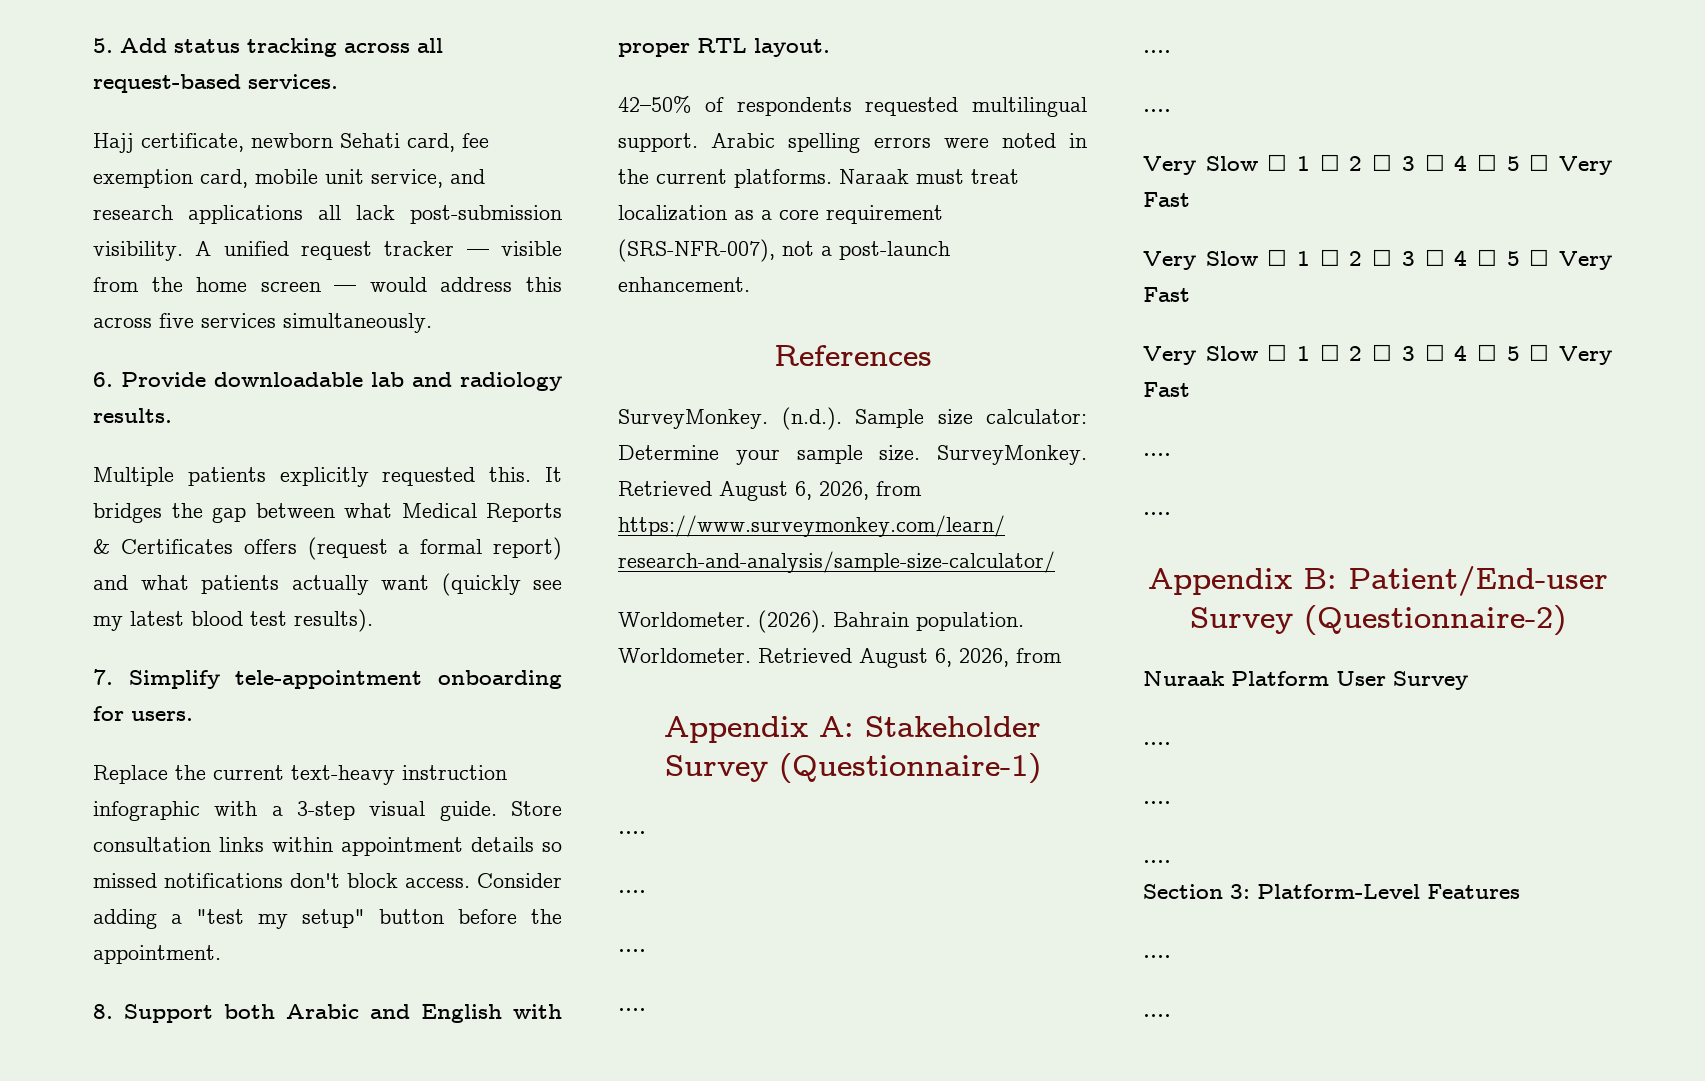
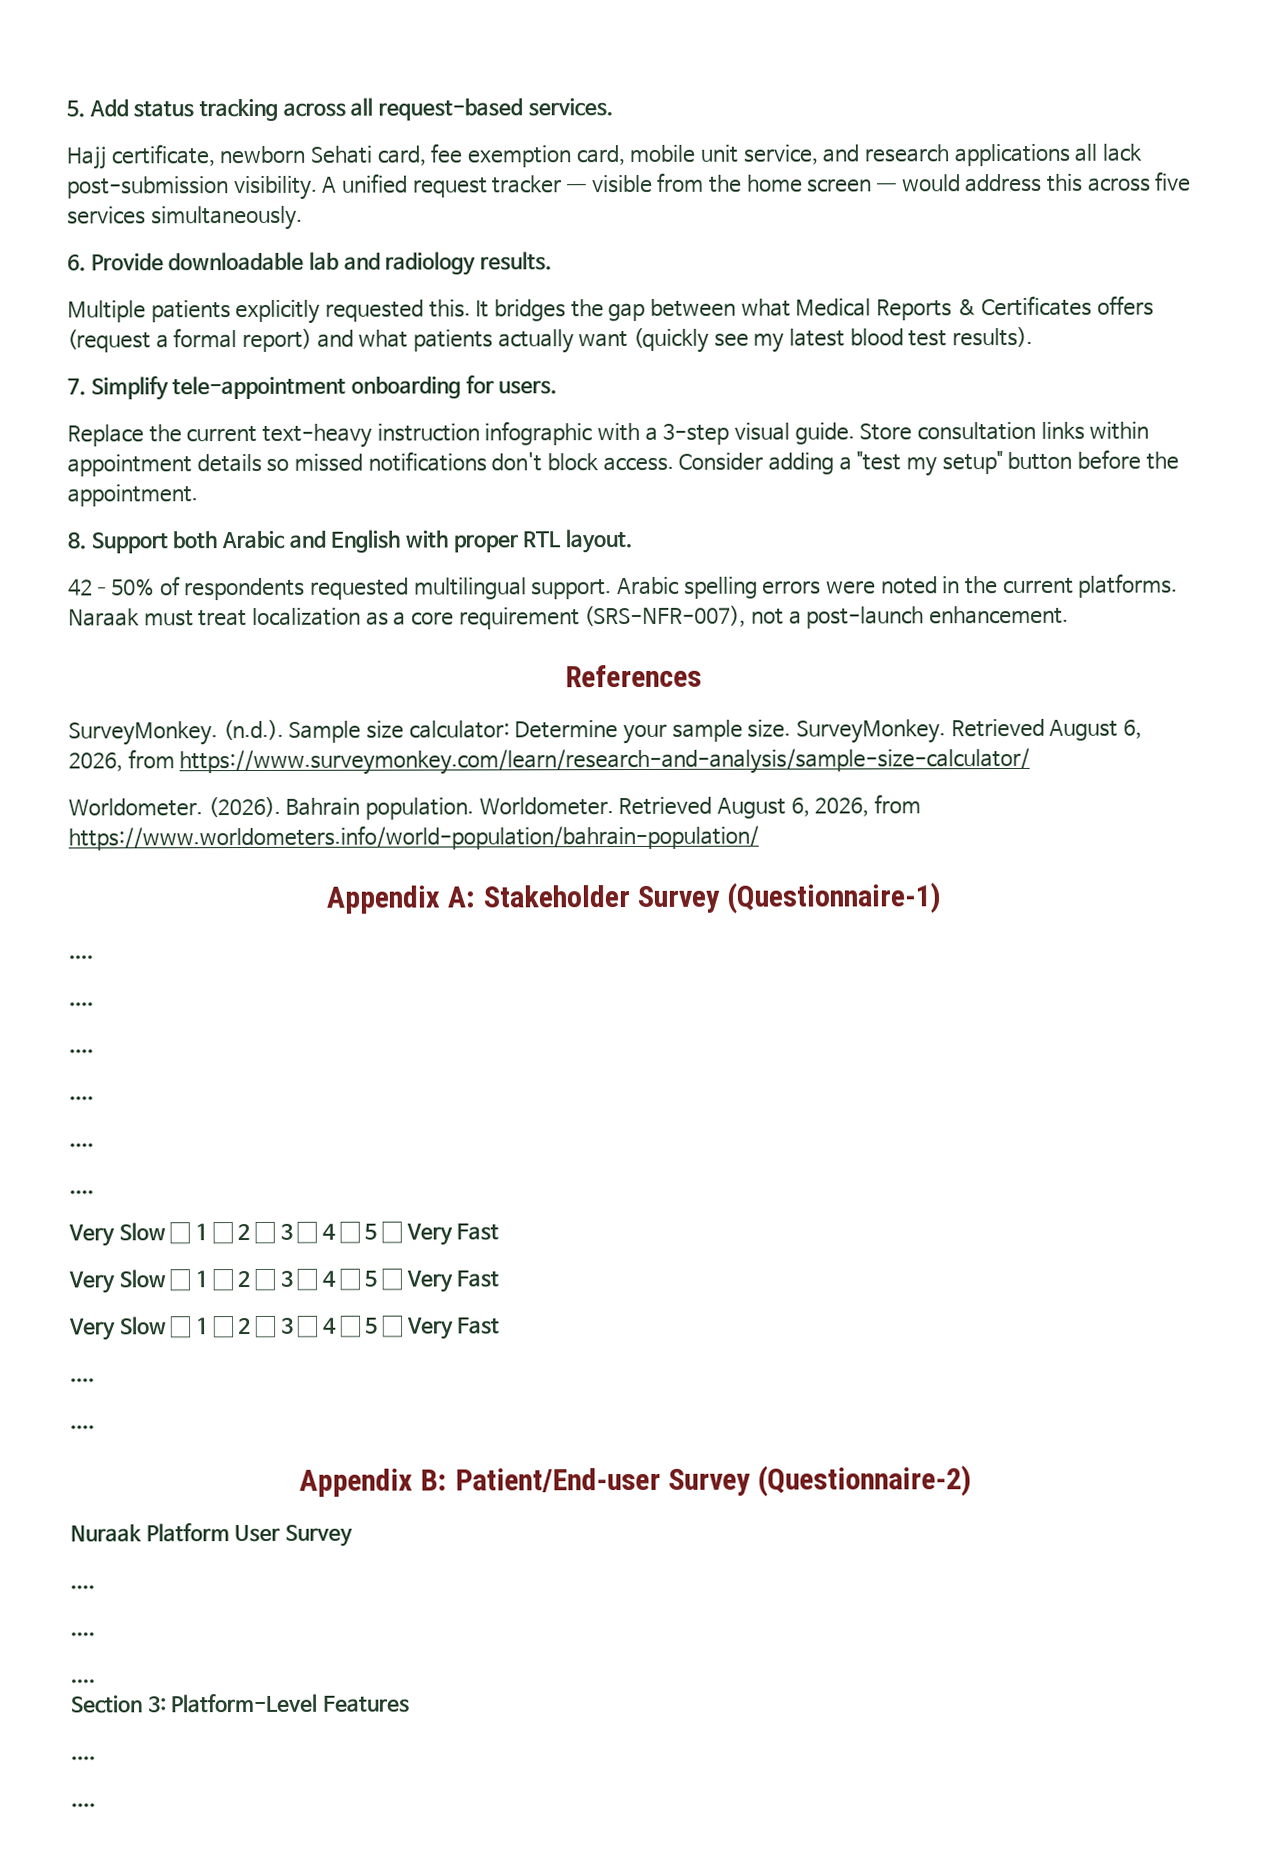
(1062, 655) none -> [68,824,759,851] https://www.worldometers.info/world-population/bahrain-population/

